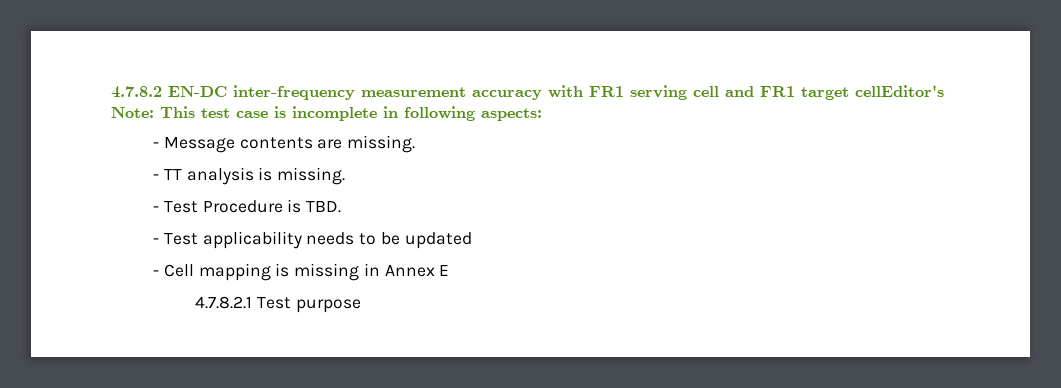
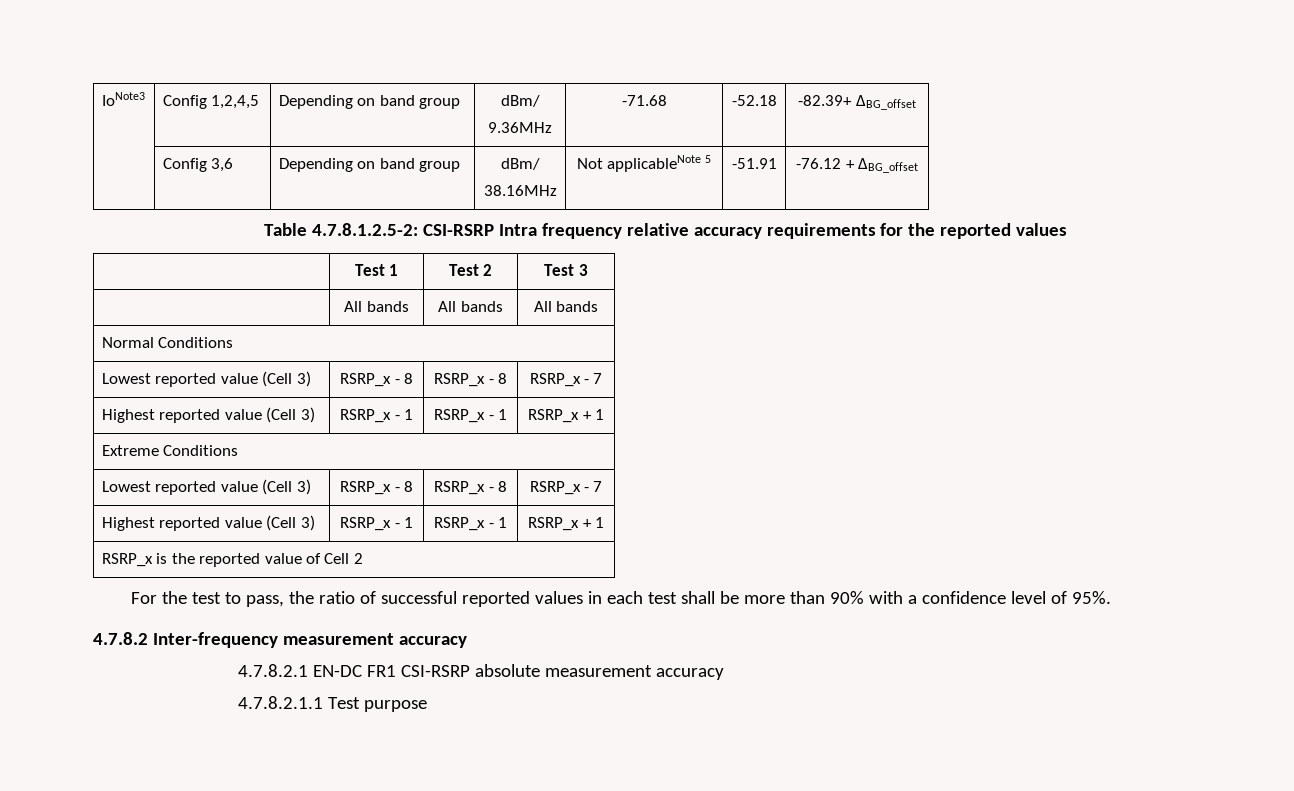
[111,85,944,100] [111,106,542,121] [153,135,416,153] [153,167,346,185] [153,199,342,213] [153,231,472,249] [153,263,450,281] [195,296,253,309] 4.7.8.2 EN-DC inter-frequency measurement accuracy with FR1 serving cell and FR1 target cellEditor's Note: This test case is incomplete in following aspects: // - Message contents are missing. // - TT analysis is missing. // - Test Procedure is TBD. // - Test applicability needs to be updated // - Cell mapping is missing in Annex E // 4.7.8.2.1 -> [101,92,145,106] [162,95,260,109] [278,95,461,109] [500,95,540,107] [488,122,552,133] [621,95,667,106] [731,95,777,106] [798,95,916,110] [162,158,234,172] [278,158,461,172] [500,158,540,170] [483,185,557,196] [576,155,712,172] [731,158,777,169] [796,158,918,173] [263,223,1068,239] [354,264,399,276] [448,264,493,276] [544,264,588,276] [344,301,409,312] [438,301,503,312] [533,301,599,312] [101,337,234,348] [101,371,311,387] [340,373,413,387] [434,373,507,387] [529,373,603,387] [101,407,315,423] [340,409,413,423] [434,409,507,423] [528,409,604,423] [101,445,239,456] [101,479,311,495] [340,481,413,495] [434,481,507,495] [529,481,603,495] [101,515,315,531] [340,517,413,531] [434,517,507,531] [528,517,604,531] [101,553,363,567] [131,591,1112,607] [93,632,467,648] [238,664,725,680] [238,696,324,709] IoNote3 | Config 1,2,4,5 | Depending on band group | dBm/ // 9.36MHz | -71.68 | -52.18 | -82.39+ ΔBG_offset // | Config 3,6 | Depending on band group | dBm/ // 38.16MHz | Not applicableNote 5 | -51.91 | -76.12 + ΔBG_offset // Table 4.7.8.1.2.5-2: CSI-RSRP Intra frequency relative accuracy requirements for the reported values // | Test 1 | Test 2 | Test 3 // | All bands | All bands | All bands // Normal Conditions // Lowest reported value (Cell 3) | RSRP_x - 8 | RSRP_x - 8 | RSRP_x - 7 // Highest reported value (Cell 3) | RSRP_x - 1 | RSRP_x - 1 | RSRP_x + 1 // Extreme Conditions // Lowest reported value (Cell 3) | RSRP_x - 8 | RSRP_x - 8 | RSRP_x - 7 // Highest reported value (Cell 3) | RSRP_x - 1 | RSRP_x - 1 | RSRP_x + 1 // RSRP_x is the reported value of Cell 2 // For the test to pass, the ratio of successful reported values in each test shall be more than 90% with a confidence level of 95%. // 4.7.8.2 Inter-frequency measurement accuracy // 4.7.8.2.1 EN-DC FR1 CSI-RSRP absolute measurement accuracy // 4.7.8.2.1.1

